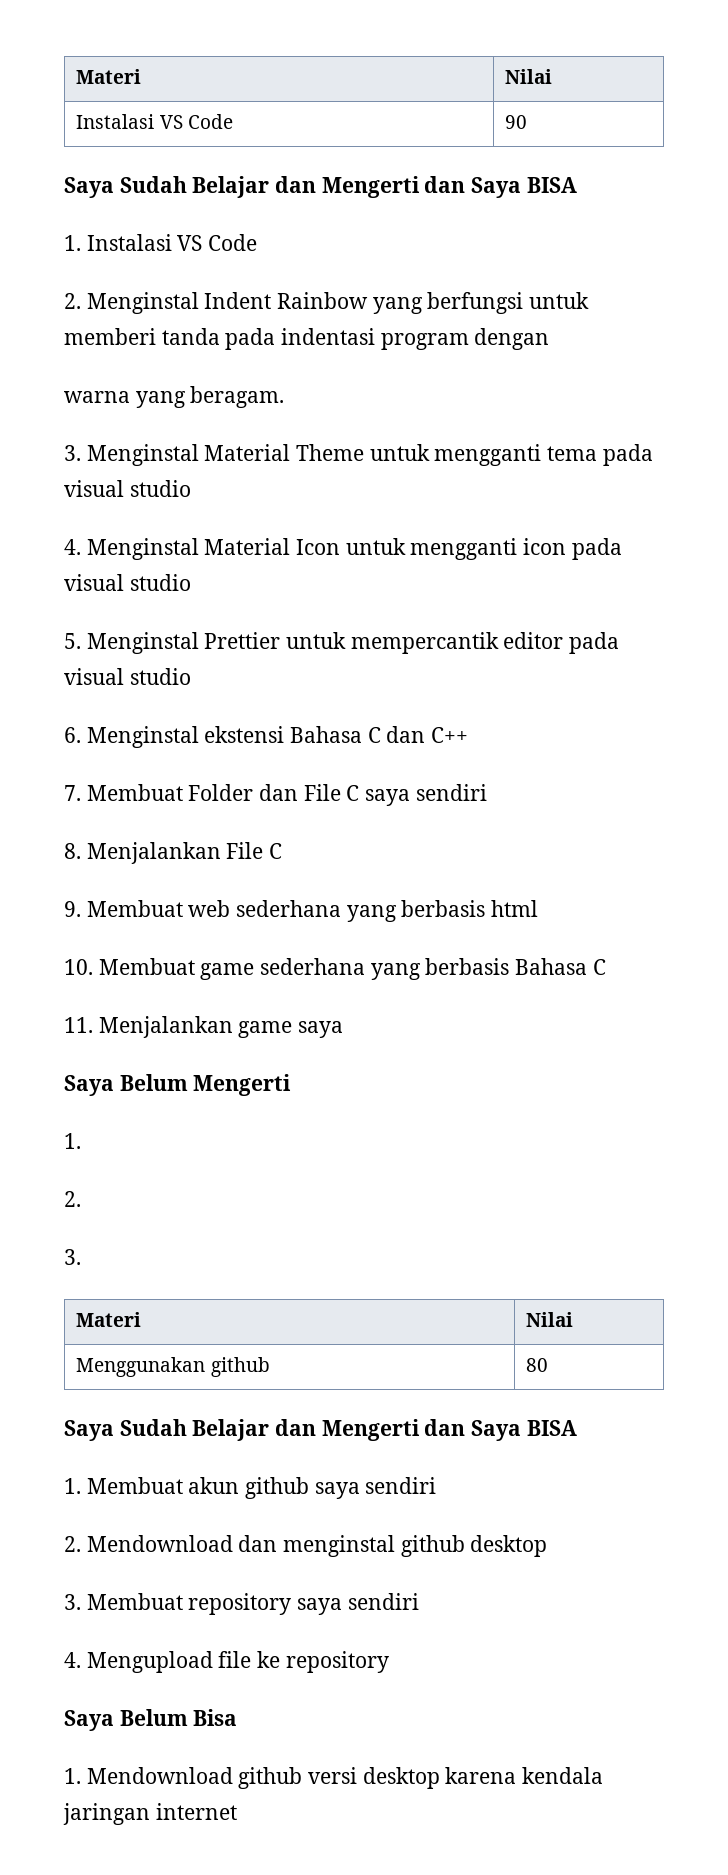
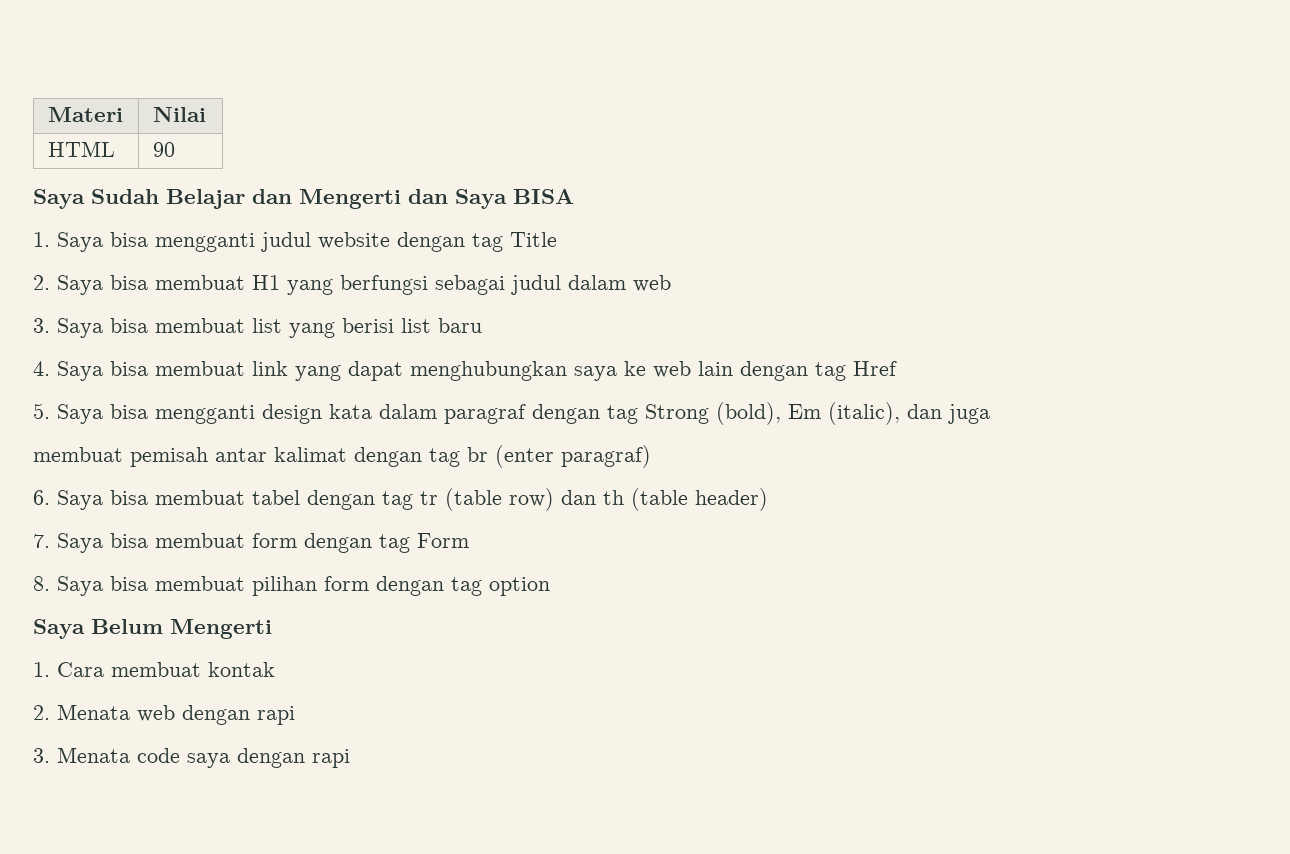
[76,69,142,84] [505,69,553,84] [76,114,233,129] Materi | Nilai // Instalasi VS Code -> [47,107,123,122] [152,107,206,122] [47,141,115,157] Materi | Nilai // HTML
[86,234,258,251] [64,292,590,314] [64,328,550,350] [64,386,285,408] [64,444,653,466] [64,480,191,497] [64,538,622,560] [64,574,191,591] [64,632,620,654] [64,668,191,685] [64,726,469,748] [64,784,487,806] [64,842,283,864] [64,900,539,922] [64,958,606,980] [64,1016,344,1038] [64,1074,292,1096] [64,1133,81,1149] [64,1191,81,1207] [64,1249,81,1265] [76,1312,142,1327] [526,1312,574,1327] [76,1357,270,1377] [526,1358,549,1372] [64,1419,577,1441] [64,1477,437,1499] [64,1535,548,1557] [64,1593,419,1615] [64,1651,389,1673] [64,1709,238,1731] [64,1767,604,1789] [63,1803,237,1825] Instalasi VS Code // 2. Menginstal Indent Rainbow yang berfungsi untuk memberi tanda pada indentasi program dengan // warna yang beragam. // 3. Menginstal Material Theme untuk mengganti tema pada visual studio // 4. Menginstal Material Icon untuk mengganti icon pada visual studio // 5. Menginstal Prettier untuk mempercantik editor pada visual studio // 6. Menginstal ekstensi Bahasa C dan C++ // 7. Membuat Folder dan File C saya sendiri // 8. Menjalankan File C // 9. Membuat web sederhana yang berbasis html // 10. Membuat game sederhana yang berbasis Bahasa C // 11. Menjalankan game saya // Saya Belum Mengerti // 1. // 2. // 3. // Materi | Nilai // Menggunakan github | 80 // Saya Sudah Belajar dan Mengerti dan Saya BISA // 1. Membuat akun github saya sendiri // 2. Mendownload dan menginstal github desktop // 3. Membuat repository saya sendiri // 4. Mengupload file ke repository // Saya Belum Bisa // 1. Mendownload github versi desktop karena kendala jaringan internet -> [57,232,557,252] [33,275,671,295] [33,318,482,338] [33,361,897,381] [33,402,990,425] [33,445,651,468] [33,488,768,511] [33,533,469,553] [33,576,550,596] [33,619,272,639] [33,662,275,677] [33,704,295,725] [33,747,350,768] Saya bisa mengganti judul website dengan tag Title // 2. Saya bisa membuat H1 yang berfungsi sebagai judul dalam web // 3. Saya bisa membuat list yang berisi list baru // 4. Saya bisa membuat link yang dapat menghubungkan saya ke web lain dengan tag Href // 5. Saya bisa mengganti design kata dalam paragraf dengan tag Strong (bold), Em (italic), dan juga // membuat pemisah antar kalimat dengan tag br (enter paragraf) // 6. Saya bisa membuat tabel dengan tag tr (table row) dan th (table header) // 7. Saya bisa membuat form dengan tag Form // 8. Saya bisa membuat pilihan form dengan tag option // Saya Belum Mengerti // 1. Cara membuat kontak // 2. Menata web dengan rapi // 3. Menata code saya dengan rapi

